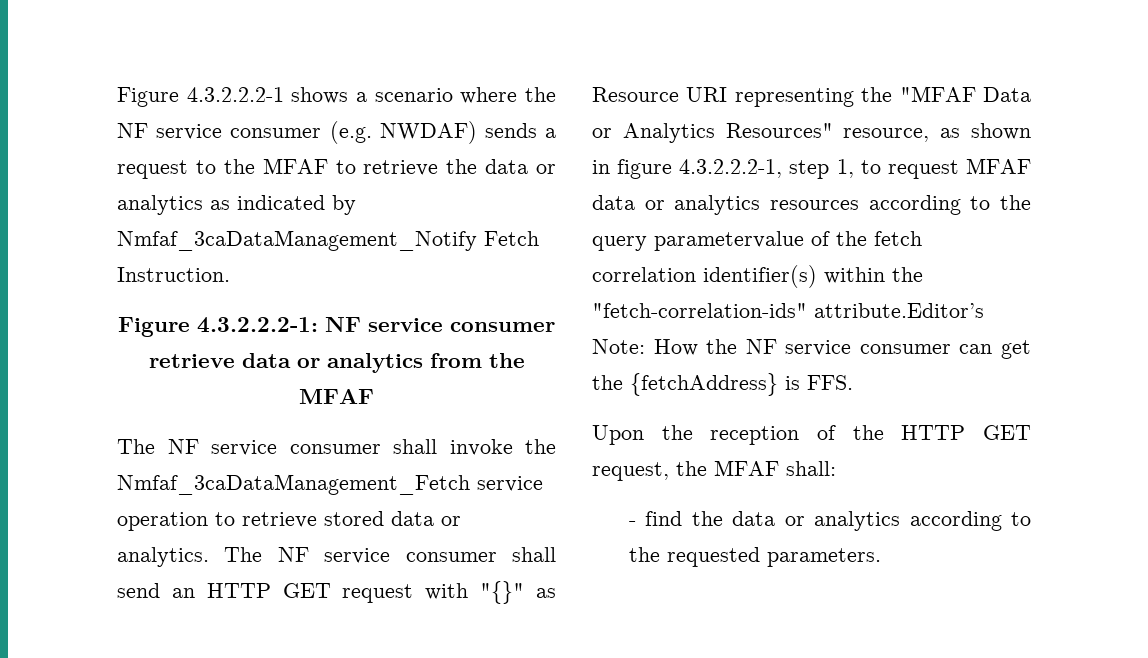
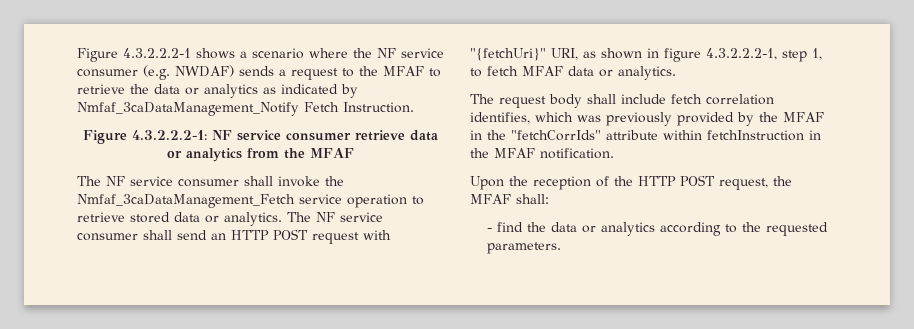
[282,583,331,598] GET -> [273,229,308,240] POST
[480,581,556,604] [592,86,1031,107] [592,123,930,143] "{}" as Resource URI representing the "MFAF Data or Analytics Resources" resource, -> [470,48,578,61] "{fetchUri}" URI,
[887,160,959,179] request -> [487,66,518,76] fetch
[674,195,1031,215] [592,231,922,251] [592,265,923,288] [592,303,984,318] [592,339,1031,359] [592,373,853,396] analytics resources according to the query parametervalue of the fetch correlation identifier(s) within the "fetch-correlation-ids" attribute.Editor’s Note: How the NF service consumer can get the {fetchAddress} is FFS. -> [618,66,676,80] [470,94,774,108] [470,112,824,126] [470,130,821,141] [470,148,614,159] analytics. // The request body shall include fetch correlation identifies, which was previously provided by the MFAF in the "fetchCorrIds" attribute within fetchInstruction in the MFAF notification.
[983,425,1031,440] GET -> [680,175,715,186] POST

